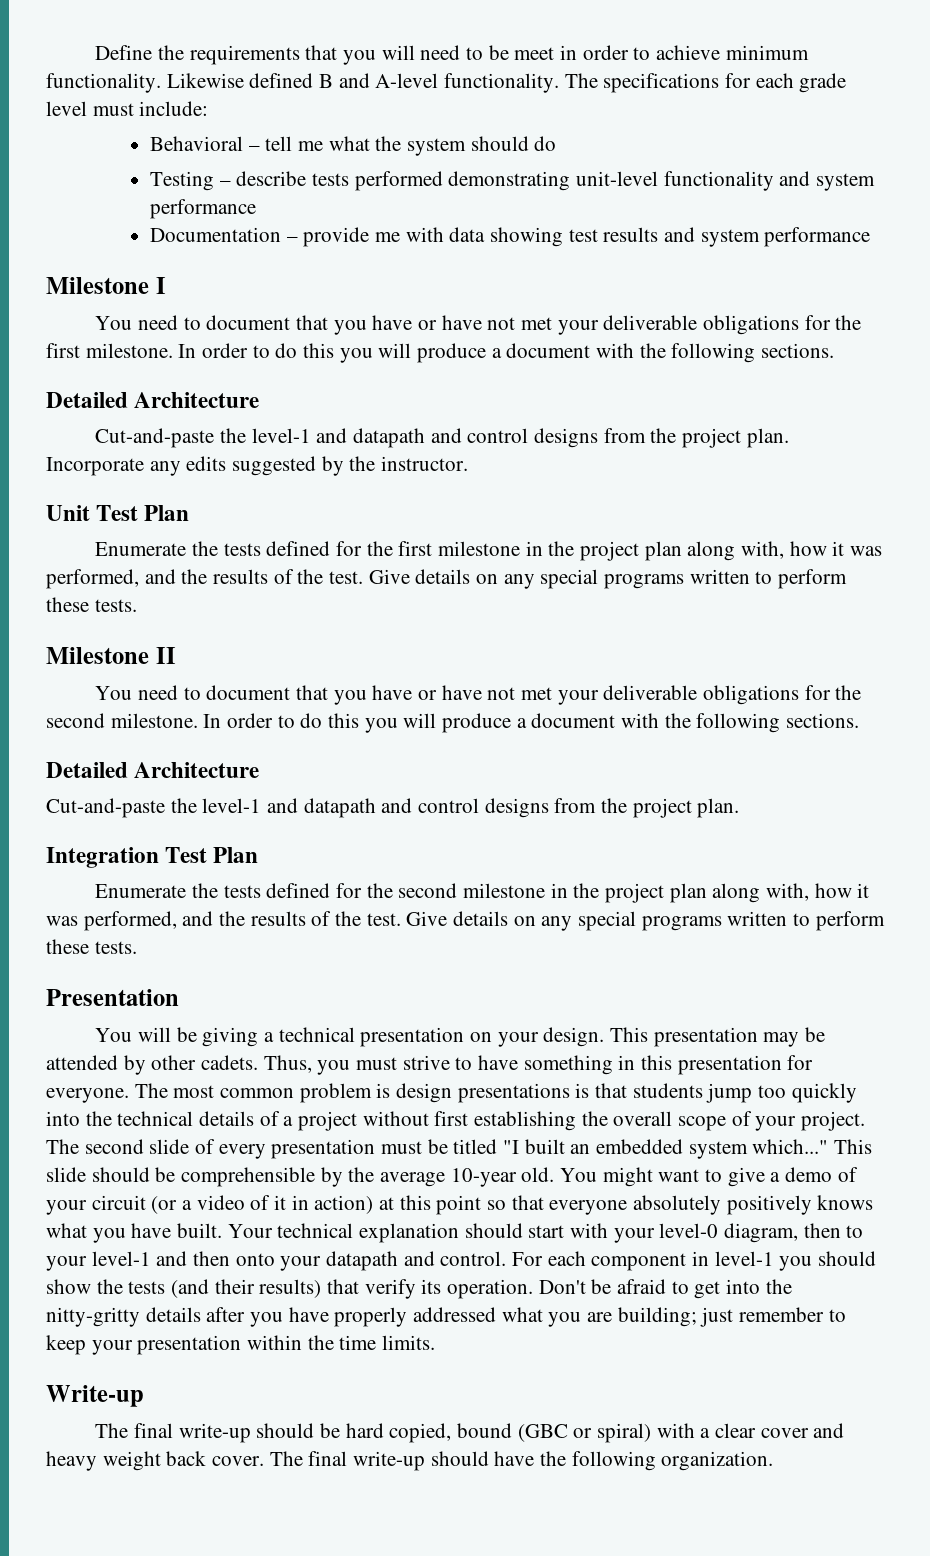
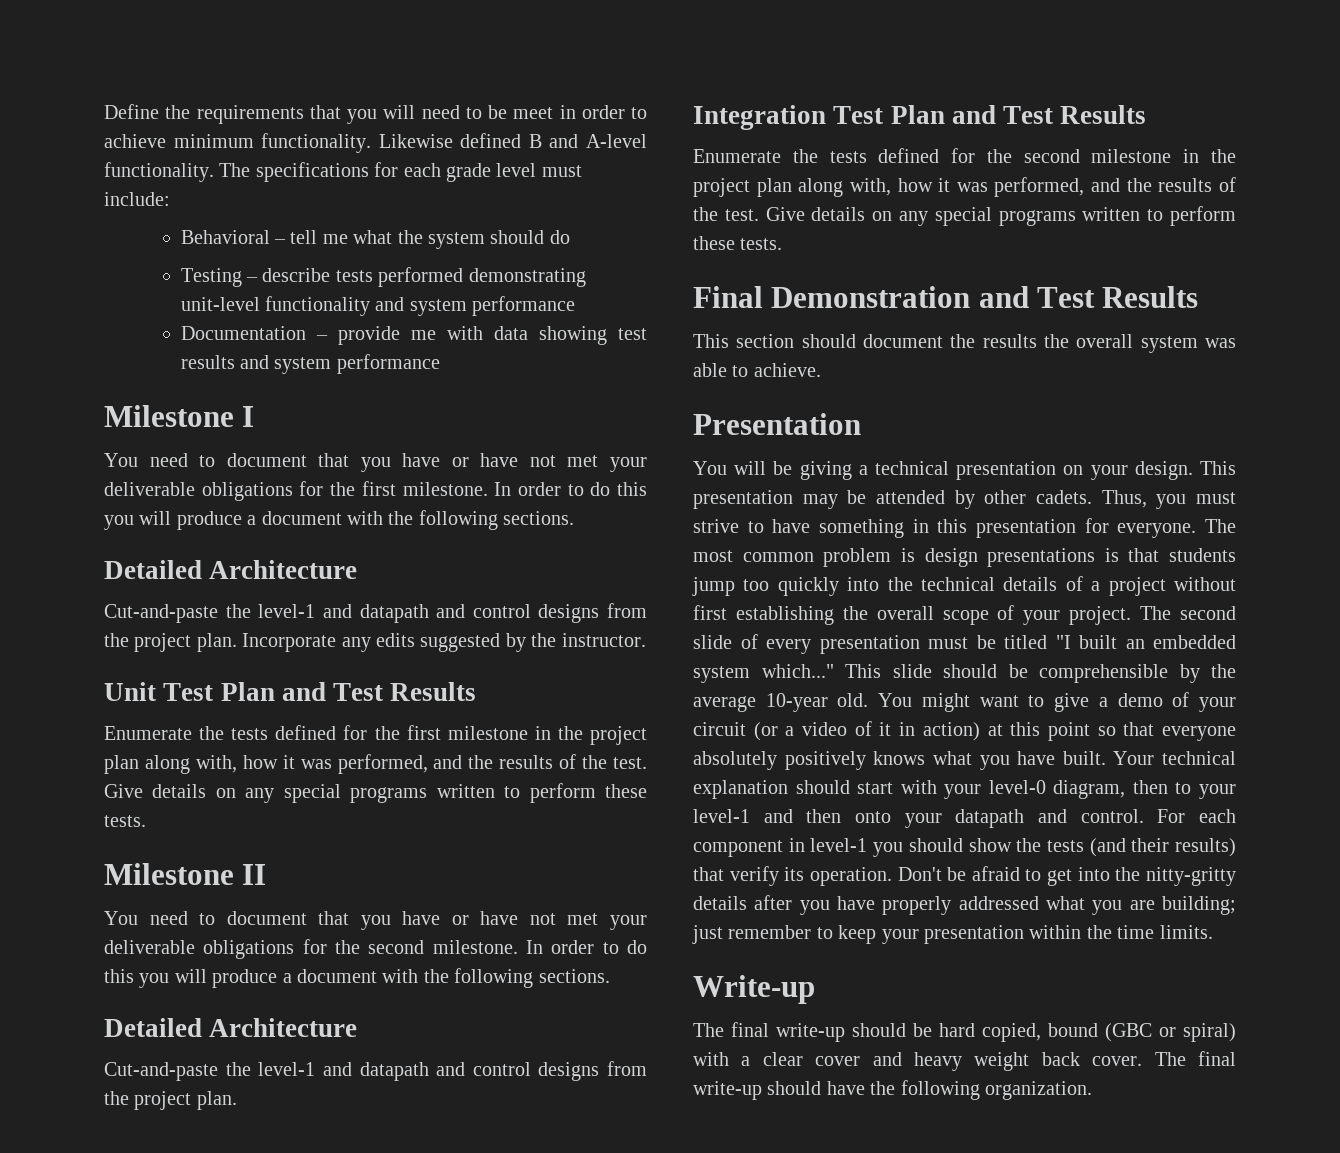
(190, 513) none -> [281,682,477,701] and Test Results
(259, 855) none -> [951,105,1147,124] and Test Results
(137, 947) none -> [693,286,1199,308] [693,334,1236,353] [693,363,821,377] // Final Demonstration and Test Results // This section should document the results the overall system was able to achieve.

